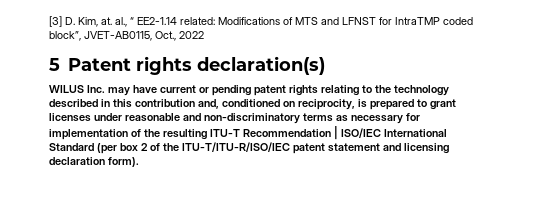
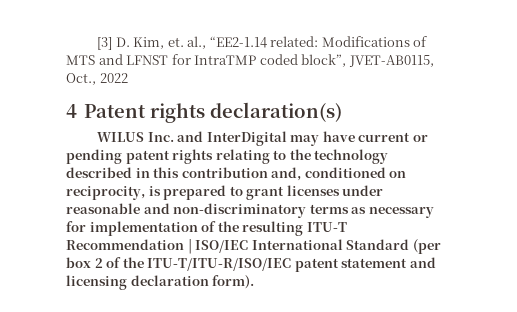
[101,17,177,27] at. al., “ EE2-1.14 -> [167,36,267,49] et. al., “EE2-1.14
[49,58,60,71] 5 -> [66,104,77,118] 4
(105, 89) none -> [177,131,287,146] and InterDigital

